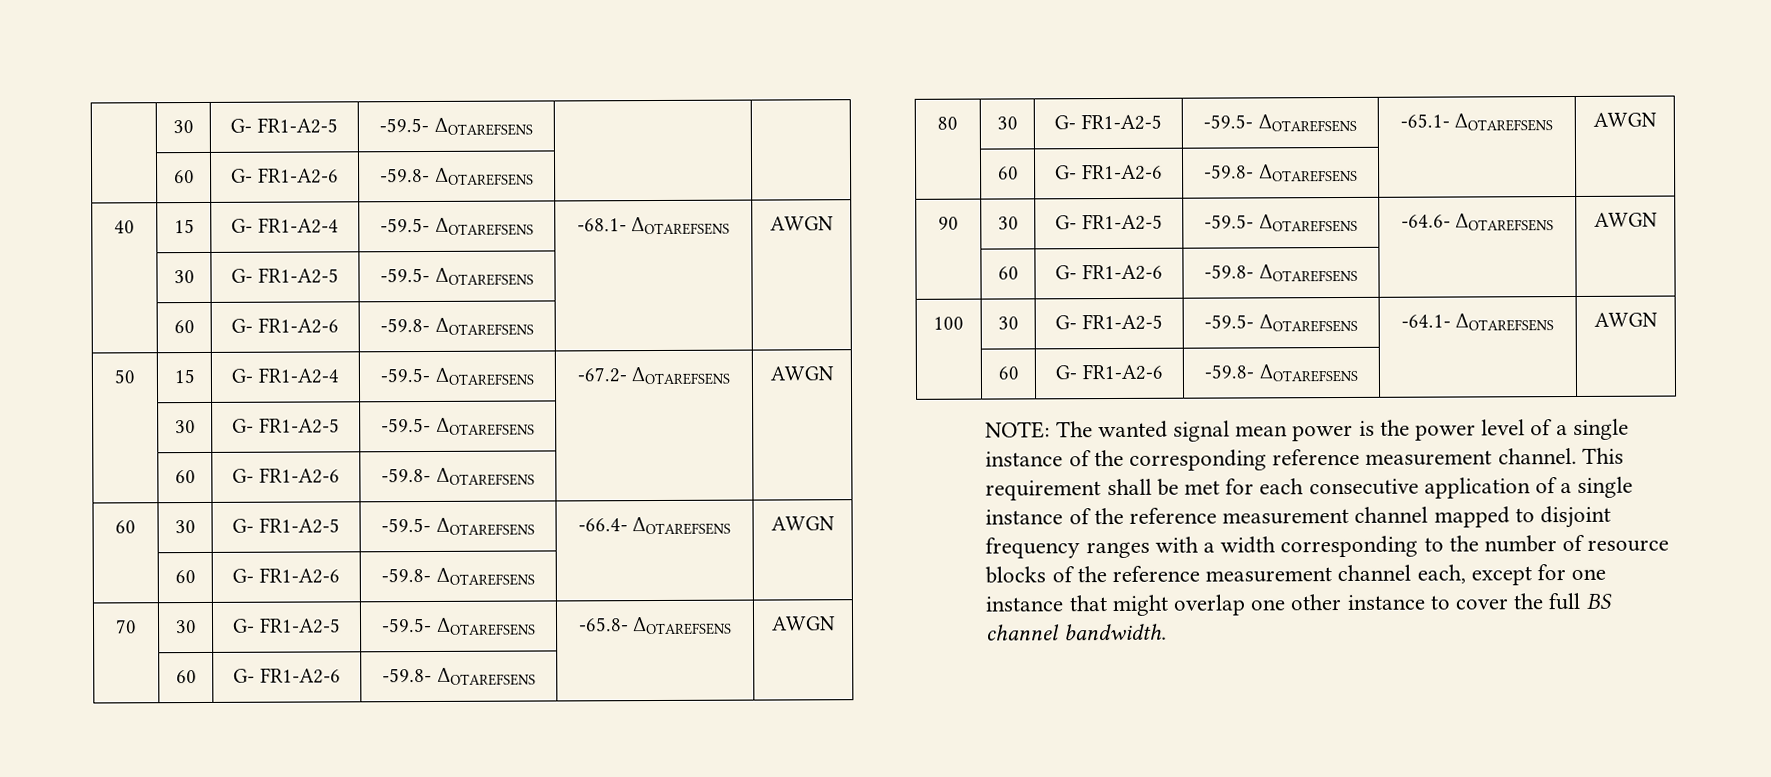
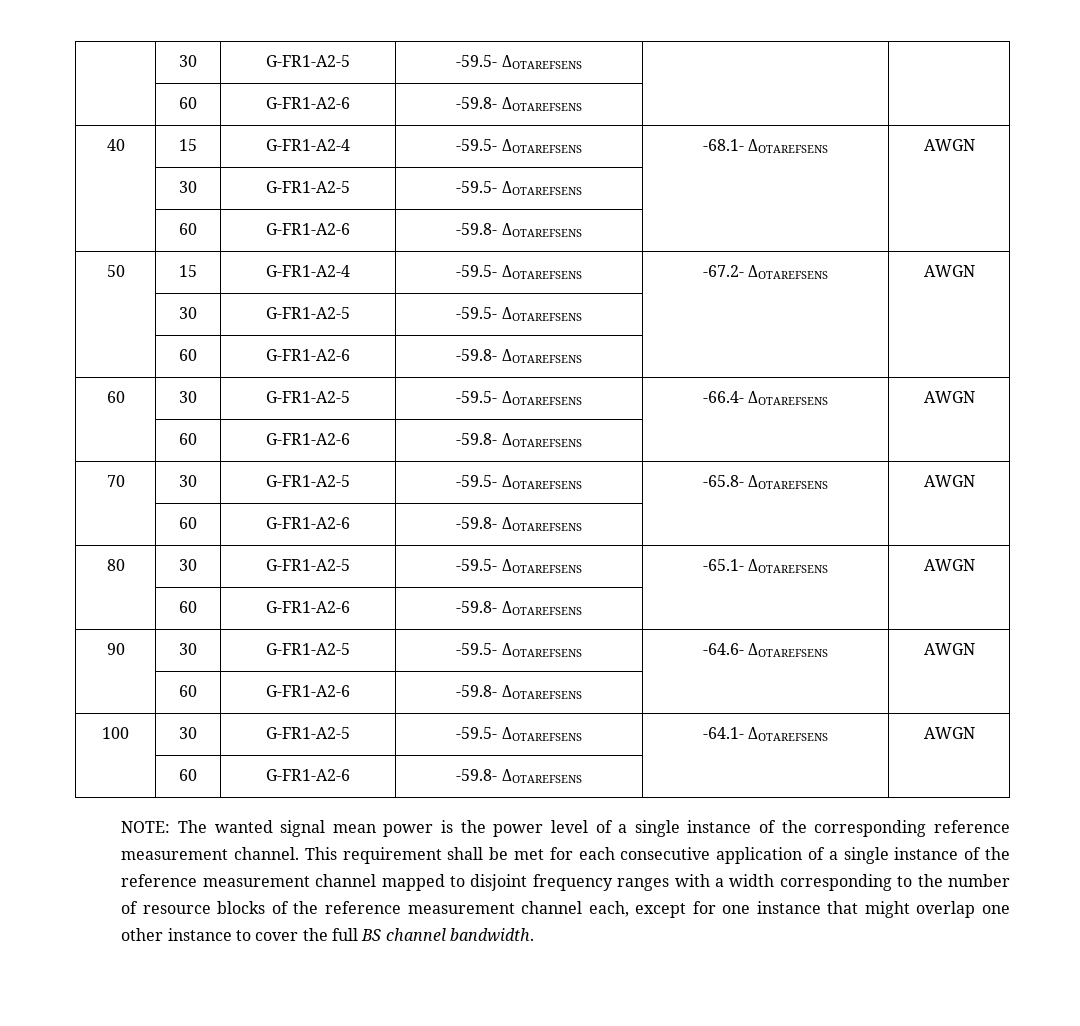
[172,120,194,134] [230,117,338,134] [379,117,533,136] [173,170,195,184] [231,167,339,184] | 30 | G- FR1-A2-5 | -59.5- ΔOTAREFSENS | | // | 60 | G- FR1-A2-6 -> [179,55,197,67] [266,55,350,67] [456,55,582,69] [179,97,197,109] [266,97,350,109] | 30 | G-FR1-A2-5 | -59.5- ΔOTAREFSENS | | // | 60 | G-FR1-A2-6
[231,217,339,234] G- FR1-A2-4 -> [266,139,350,151] G-FR1-A2-4
[231,267,339,284] [380,267,534,286] [173,320,195,334] [231,317,339,334] G- FR1-A2-5 | -59.5- ΔOTAREFSENS | | // | 60 | G- FR1-A2-6 -> [266,181,350,193] [456,181,582,195] [179,223,197,235] [266,223,350,235] G-FR1-A2-5 | -59.5- ΔOTAREFSENS | | // | 60 | G-FR1-A2-6
[231,367,339,384] G- FR1-A2-4 -> [266,265,350,277] G-FR1-A2-4
[232,417,340,434] [381,417,535,436] [174,470,196,484] [232,467,340,484] G- FR1-A2-5 | -59.5- ΔOTAREFSENS | | // | 60 | G- FR1-A2-6 -> [266,307,350,319] [456,307,582,321] [179,349,197,361] [266,349,350,361] G-FR1-A2-5 | -59.5- ΔOTAREFSENS | | // | 60 | G-FR1-A2-6
[232,517,340,534] G- FR1-A2-5 -> [266,391,350,403] G-FR1-A2-5
[232,567,340,584] G- FR1-A2-6 -> [266,433,350,445] G-FR1-A2-6
[232,617,341,634] G- FR1-A2-5 -> [266,475,350,487] G-FR1-A2-5
[233,667,341,684] G- FR1-A2-6 -> [266,517,350,529] G-FR1-A2-6
[1054,113,1162,131] G- FR1-A2-5 -> [266,559,350,571] G-FR1-A2-5
[1055,163,1163,181] G- FR1-A2-6 -> [266,601,350,613] G-FR1-A2-6
[1055,213,1163,231] G- FR1-A2-5 -> [266,643,350,655] G-FR1-A2-5
[1055,263,1163,281] G- FR1-A2-6 -> [266,685,350,697] G-FR1-A2-6
[1055,313,1163,331] G- FR1-A2-5 -> [266,727,350,739] G-FR1-A2-5
[1055,363,1163,381] G- FR1-A2-6 -> [266,769,350,781] G-FR1-A2-6

